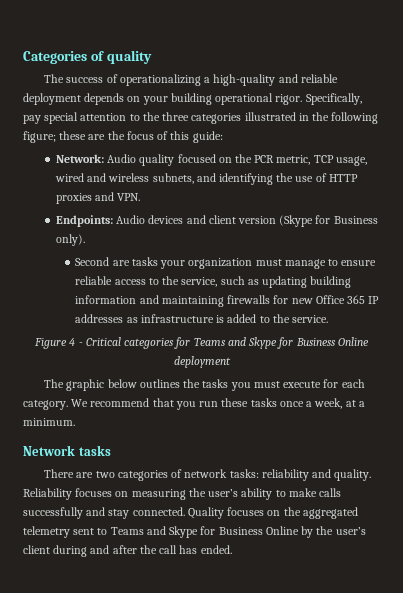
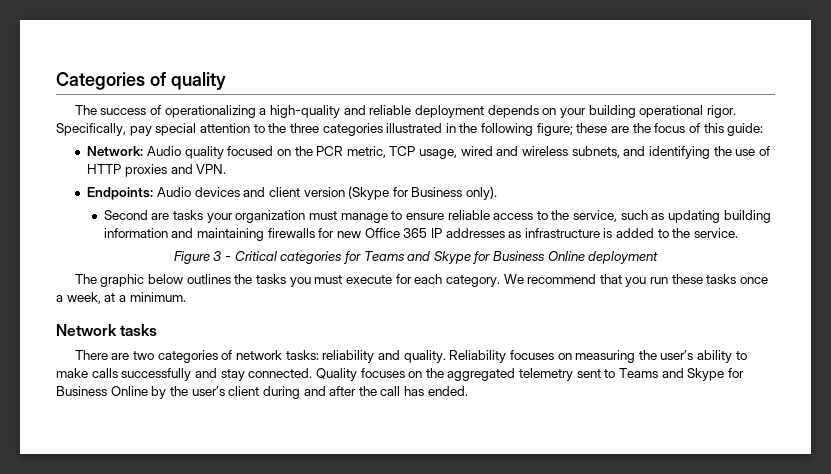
[69,338,76,346] 4 -> [213,251,223,261] 3

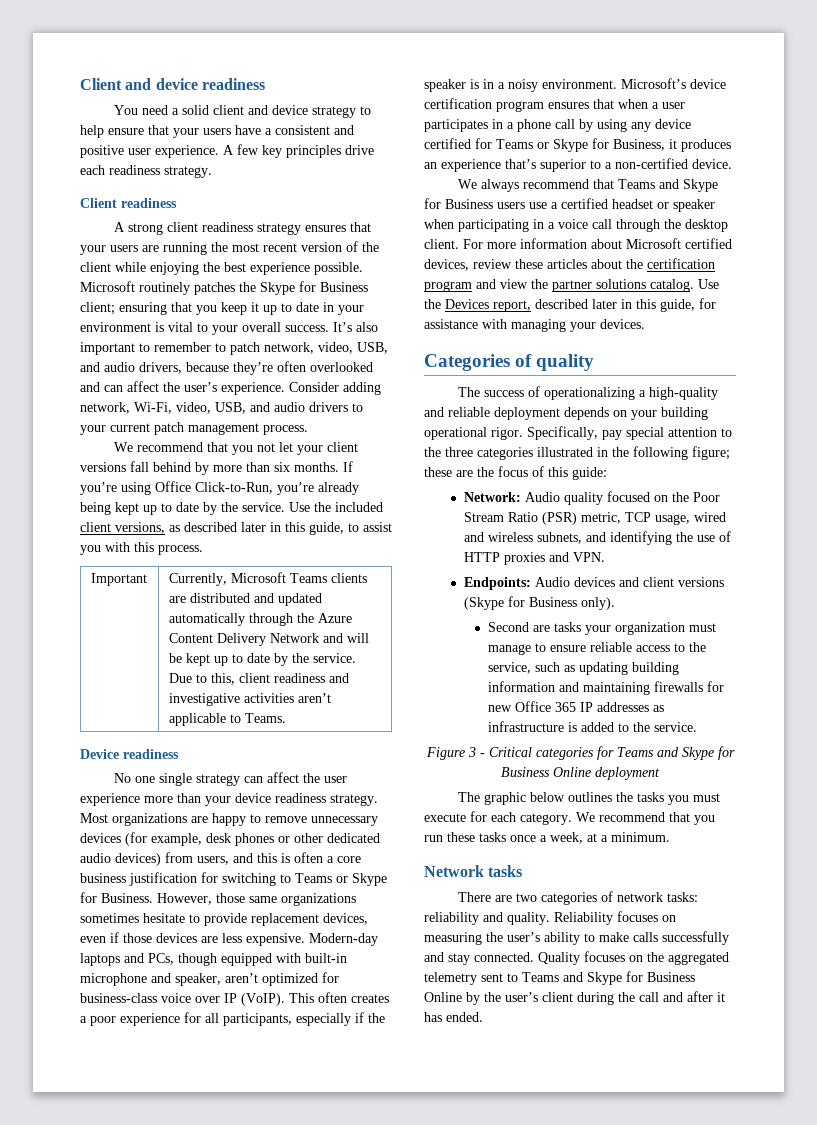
(56, 81) none -> [80,78,265,90] [114,105,372,118] [80,125,354,138] [80,144,374,158] [80,165,212,178] [80,198,177,208] [114,222,372,235] [80,241,379,255] [80,262,363,275] [80,281,368,295] [80,302,364,315] [80,322,378,335] [80,342,388,355] [80,361,373,375] [80,381,381,395] [80,402,363,414] [80,422,308,435] [114,442,359,455] [80,461,353,475] [80,481,359,495] [80,502,383,515] [80,522,392,535] [80,542,203,555] [90,573,147,586] [168,572,367,586] [168,593,322,606] [168,613,352,626] [168,633,369,646] [168,653,356,666] [168,673,349,685] [168,693,331,706] [168,713,286,726] [80,749,179,759] [114,772,348,786] [80,793,378,806] [80,813,378,826] [80,832,380,846] [80,852,361,866] [80,872,387,886] [80,892,356,906] [80,913,368,926] [80,932,378,946] [80,953,347,966] [80,972,339,986] [80,992,389,1006] [80,1012,385,1026] [424,78,726,92] [424,98,685,112] [424,119,691,132] [424,138,731,152] [424,158,732,172] [458,179,719,192] [424,198,715,212] [424,219,728,232] [424,238,732,249] [424,258,715,271] [424,279,719,292] [424,298,716,312] [424,319,645,332] Client and device readiness // You need a solid client and device strategy to help ensure that your users have a consistent and positive user experience. A few key principles drive each readiness strategy. // Client readiness // A strong client readiness strategy ensures that your users are running the most recent version of the client while enjoying the best experience possible. Microsoft routinely patches the Skype for Business client; ensuring that you keep it up to date in your environment is vital to your overall success. It’s also important to remember to patch network, video, USB, and audio drivers, because they’re often overlooked and can affect the user’s experience. Consider adding network, Wi-Fi, video, USB, and audio drivers to your current patch management process. // We recommend that you not let your client versions fall behind by more than six months. If you’re using Office Click-to-Run, you’re already being kept up to date by the service. Use the included client versions, as described later in this guide, to assist you with this process. // Important | Currently, Microsoft Teams clients are distributed and updated automatically through the Azure Content Delivery Network and will be kept up to date by the service. Due to this, client readiness and investigative activities aren’t applicable to Teams. // Device readiness // No one single strategy can affect the user experience more than your device readiness strategy. Most organizations are happy to remove unnecessary devices (for example, desk phones or other dedicated audio devices) from users, and this is often a core business justification for switching to Teams or Skype for Business. However, those same organizations sometimes hesitate to provide replacement devices, even if those devices are less expensive. Modern-day laptops and PCs, though equipped with built-in microphone and speaker, aren’t optimized for business-class voice over IP (VoIP). This often creates a poor experience for all participants, especially if the speaker is in a noisy environment. Microsoft’s device certification program ensures that when a user participates in a phone call by using any device certified for Teams or Skype for Business, it produces an experience that’s superior to a non-certified device. // We always recommend that Teams and Skype for Business users use a certified headset or speaker when participating in a voice call through the desktop client. For more information about Microsoft certified devices, review these articles about the certification program and view the partner solutions catalog. Use the Devices report, described later in this guide, for assistance with managing your devices. //
[316,146,344,156] PCR -> [692,492,720,502] [463,512,577,525] Poor Stream Ratio (PSR)
[303,187,345,197] version -> [677,577,724,587] versions
[303,386,401,396] and after the call -> [618,991,725,1002] the call and after it

